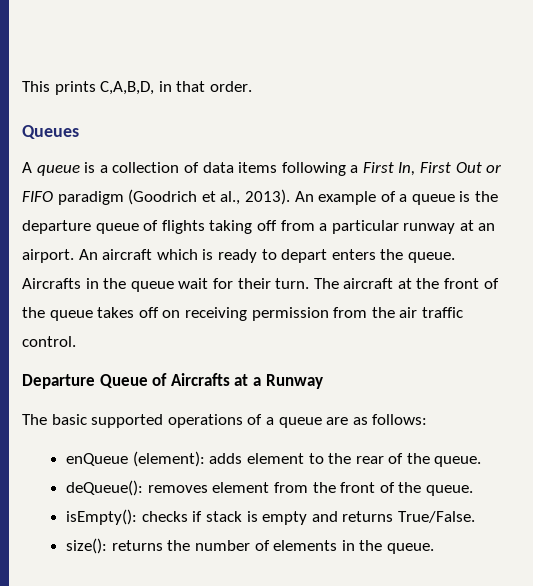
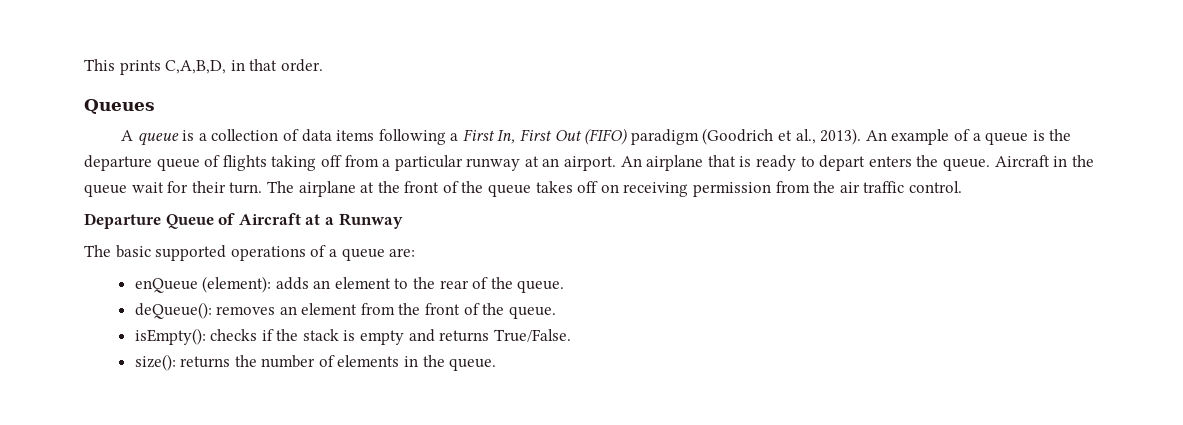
[486,164,502,173] [22,191,53,202] or FIFO -> [584,128,628,145] (FIFO)
[102,249,198,260] aircraft which -> [646,155,736,171] airplane that
[22,278,81,289] Aircrafts -> [994,155,1050,167] Aircraft
[343,278,394,289] aircraft -> [298,181,356,197] airplane
[170,373,230,386] Aircrafts -> [238,213,301,225] Aircraft
[326,414,428,425] are as follows: -> [389,248,416,257] are:
(243, 458) none -> [313,280,331,289] an
(208, 489) none -> [279,306,297,315] an
(203, 516) none -> [276,329,299,341] the

